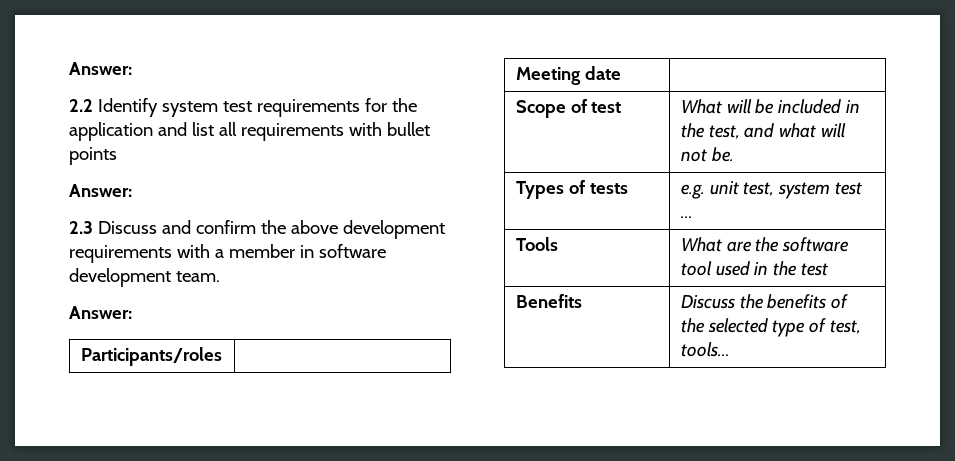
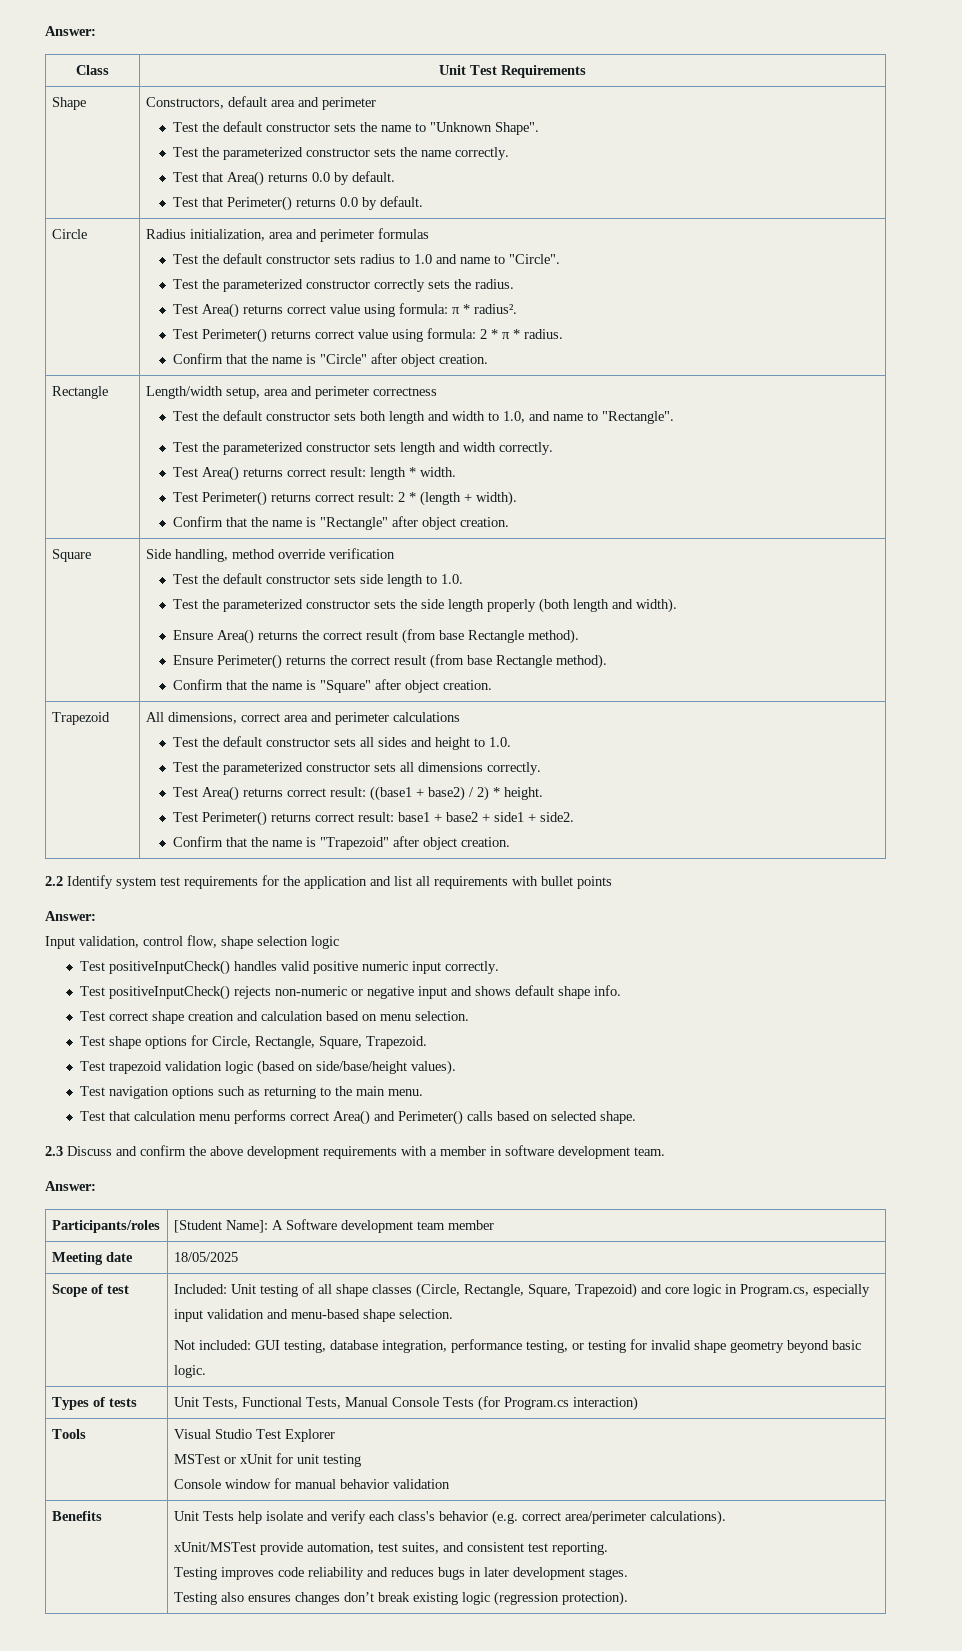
[69,62,132,75] Answer: -> [45,26,96,36] [76,65,109,75] [439,65,586,78] [51,97,86,110] [145,96,376,110] [172,121,539,135] [172,147,509,160] [172,171,395,186] [172,196,423,211] [51,229,87,239] [145,228,429,242] [172,253,560,264] [172,279,514,292] [172,303,517,318] [172,328,563,343] [172,353,488,367] [51,386,108,399] [145,386,437,399] [172,410,674,424] [172,442,553,455] [172,466,456,481] [172,491,517,506] [172,516,509,530] [51,549,91,562] [145,548,395,562] [172,573,463,587] [172,598,677,613] [172,629,579,644] [172,654,607,669] [172,679,492,693] [51,712,110,725] [145,712,460,725] [172,736,511,750] [172,762,541,775] [172,786,543,801] [172,811,574,826] [172,836,510,850] Answer: // Class | Unit Test Requirements // Shape | Constructors, default area and perimeter // Test the default constructor sets the name to "Unknown Shape". // Test the parameterized constructor sets the name correctly. // Test that Area() returns 0.0 by default. // Test that Perimeter() returns 0.0 by default. // Circle | Radius initialization, area and perimeter formulas // Test the default constructor sets radius to 1.0 and name to "Circle". // Test the parameterized constructor correctly sets the radius. // Test Area() returns correct value using formula: π * radius². // Test Perimeter() returns correct value using formula: 2 * π * radius. // Confirm that the name is "Circle" after object creation. // Rectangle | Length/width setup, area and perimeter correctness // Test the default constructor sets both length and width to 1.0, and name to "Rectangle". // Test the parameterized constructor sets length and width correctly. // Test Area() returns correct result: length * width. // Test Perimeter() returns correct result: 2 * (length + width). // Confirm that the name is "Rectangle" after object creation. // Square | Side handling, method override verification // Test the default constructor sets side length to 1.0. // Test the parameterized constructor sets the side length properly (both length and width). // Ensure Area() returns the correct result (from base Rectangle method). // Ensure Perimeter() returns the correct result (from base Rectangle method). // Confirm that the name is "Square" after object creation. // Trapezoid | All dimensions, correct area and perimeter calculations // Test the default constructor sets all sides and height to 1.0. // Test the parameterized constructor sets all dimensions correctly. // Test Area() returns correct result: ((base1 + base2) / 2) * height. // Test Perimeter() returns correct result: base1 + base2 + side1 + side2. // Confirm that the name is "Trapezoid" after object creation.
(132, 190) none -> [45,935,339,949] [79,960,499,975] [79,985,621,1000] [79,1011,469,1024] [79,1035,427,1049] [79,1060,456,1075] [79,1086,423,1099] [79,1110,636,1125] // Input validation, control flow, shape selection logic // Test positiveInputCheck() handles valid positive numeric input correctly. // Test positiveInputCheck() rejects non-numeric or negative input and shows default shape info. // Test correct shape creation and calculation based on menu selection. // Test shape options for Circle, Rectangle, Square, Trapezoid. // Test trapezoid validation logic (based on side/base/height values). // Test navigation options such as returning to the main menu. // Test that calculation menu performs correct Area() and Perimeter() calls based on selected shape.
(222, 356) none -> [173,1219,494,1233] [Student Name]: A Software development team member
(621, 73) none -> [173,1252,238,1262] 18/05/2025
[680,99,861,114] [680,123,847,140] [680,147,734,162] [515,180,629,199] [680,181,863,199] [680,216,693,218] [515,237,559,251] [680,237,850,252] [680,261,829,276] [515,294,582,308] [680,294,849,309] [680,318,862,337] [680,342,730,357] What will be included in the test, and what will not be. // Types of tests | e.g. unit test, system test … // Tools | What are the software tool used in the test // Benefits | Discuss the benefits of the selected type of test, tools… -> [173,1283,870,1298] [173,1309,453,1322] [173,1339,861,1353] [173,1365,206,1378] [51,1397,137,1410] [173,1396,638,1411] [51,1429,86,1439] [173,1429,335,1442] [173,1453,361,1467] [173,1478,450,1489] [51,1511,102,1521] [173,1510,726,1525] [173,1542,608,1555] [173,1567,628,1580] [173,1591,628,1606] Included: Unit testing of all shape classes (Circle, Rectangle, Square, Trapezoid) and core logic in Program.cs, especially input validation and menu-based shape selection. // Not included: GUI testing, database integration, performance testing, or testing for invalid shape geometry beyond basic logic. // Types of tests | Unit Tests, Functional Tests, Manual Console Tests (for Program.cs interaction) // Tools | Visual Studio Test Explorer // MSTest or xUnit for unit testing // Console window for manual behavior validation // Benefits | Unit Tests help isolate and verify each class's behavior (e.g. correct area/perimeter calculations). // xUnit/MSTest provide automation, test suites, and consistent test reporting. // Testing improves code reliability and reduces bugs in later development stages. // Testing also ensures changes don’t break existing logic (regression protection).

